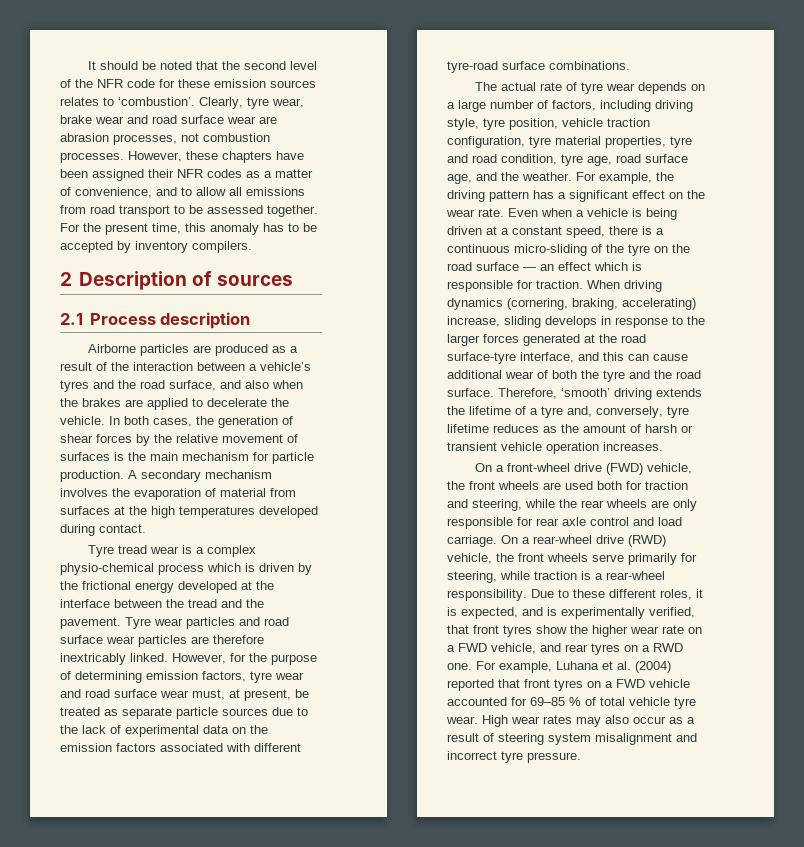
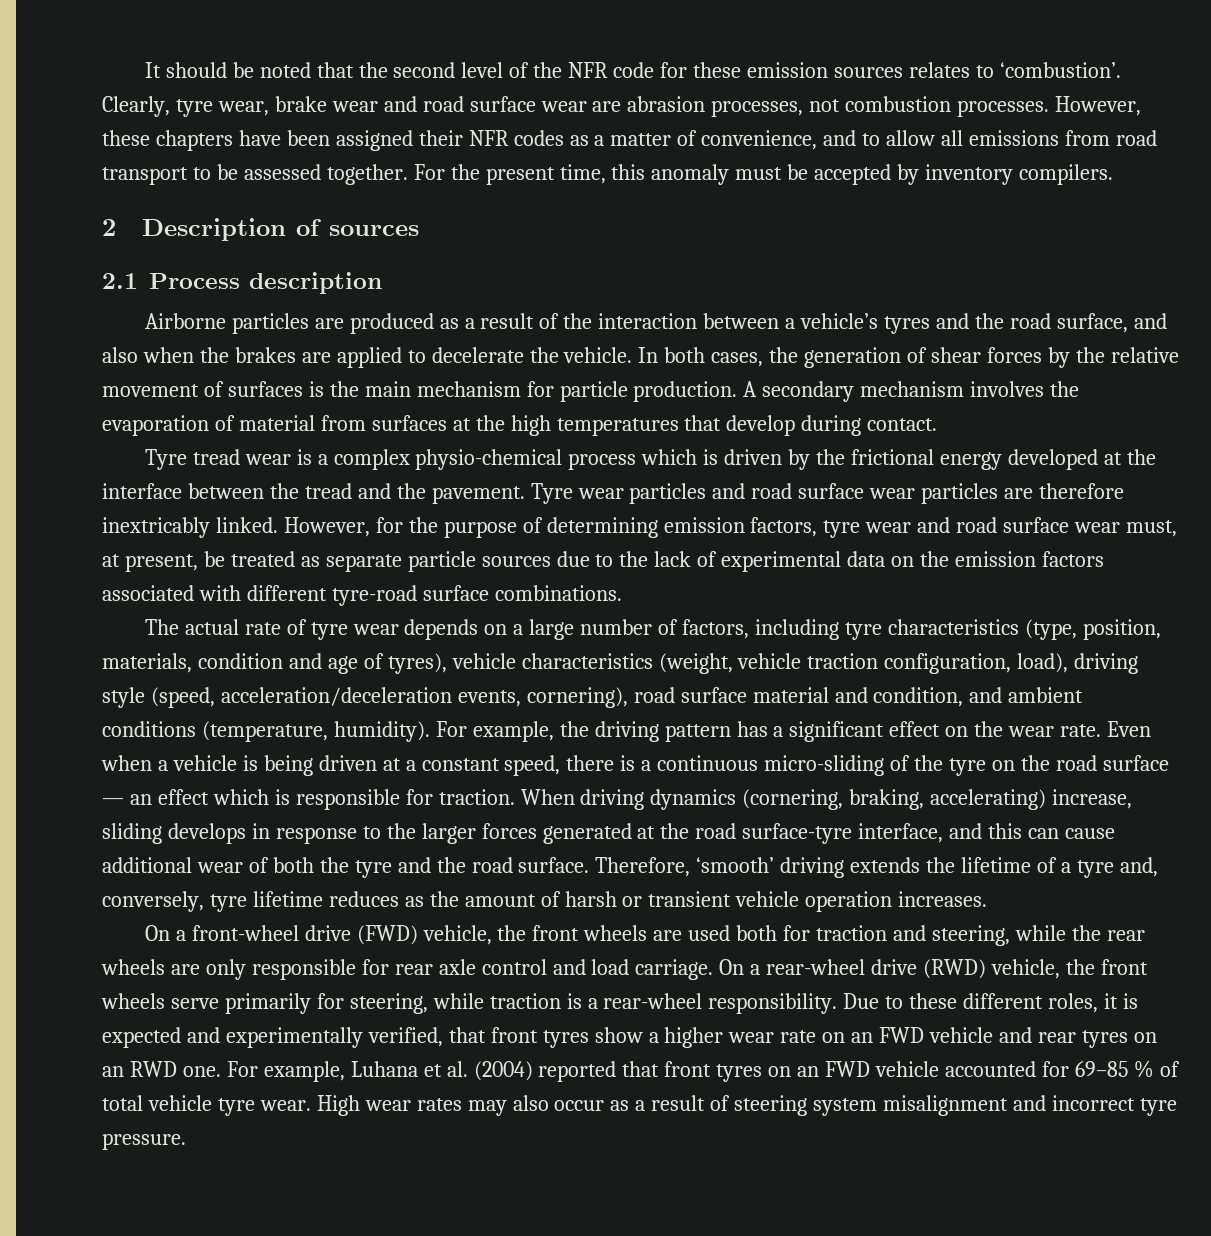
[263,223,299,232] has to -> [735,167,783,180] must
[259,506,318,518] developed -> [684,415,796,436] that develop
[655,100,693,112] [447,118,650,130] [447,136,692,148] [447,154,688,166] [447,172,572,184] driving style, tyre position, vehicle traction configuration, tyre material properties, tyre and road condition, tyre age, road surface age, and the weather. -> [844,619,1161,640] [102,653,1139,674] [102,687,1084,708] [102,721,430,742] tyre characteristics (type, position, materials, condition and age of tyres), vehicle characteristics (weight, vehicle traction configuration, load), driving style (speed, acceleration/deceleration events, cornering), road surface material and condition, and ambient conditions (temperature, humidity).
[461,607,557,619] expected, and is -> [102,1027,220,1048] expected and
[570,625,588,634] the -> [648,1032,659,1043] a
[447,643,536,654] a FWD vehicle, -> [851,1027,994,1043] an FWD vehicle
[642,645,650,652] a -> [102,1066,124,1077] an
[605,681,613,688] a -> [797,1066,820,1077] an

